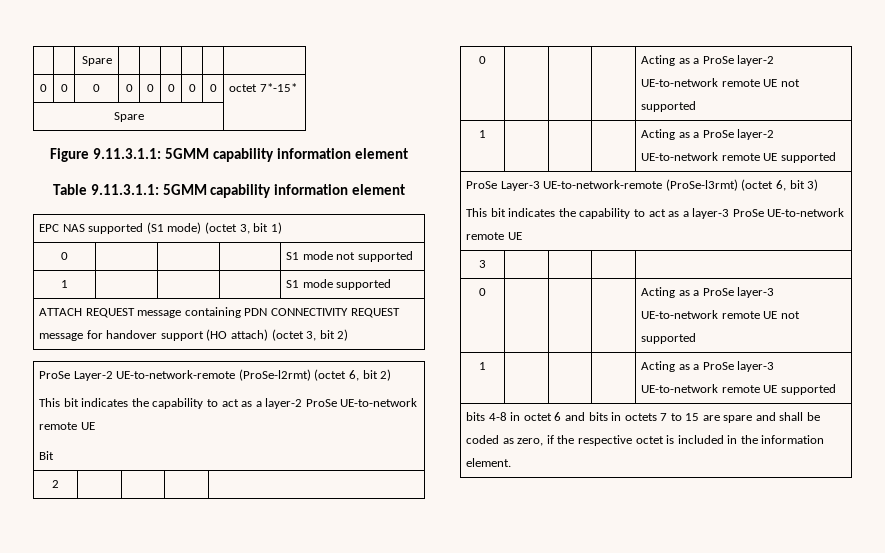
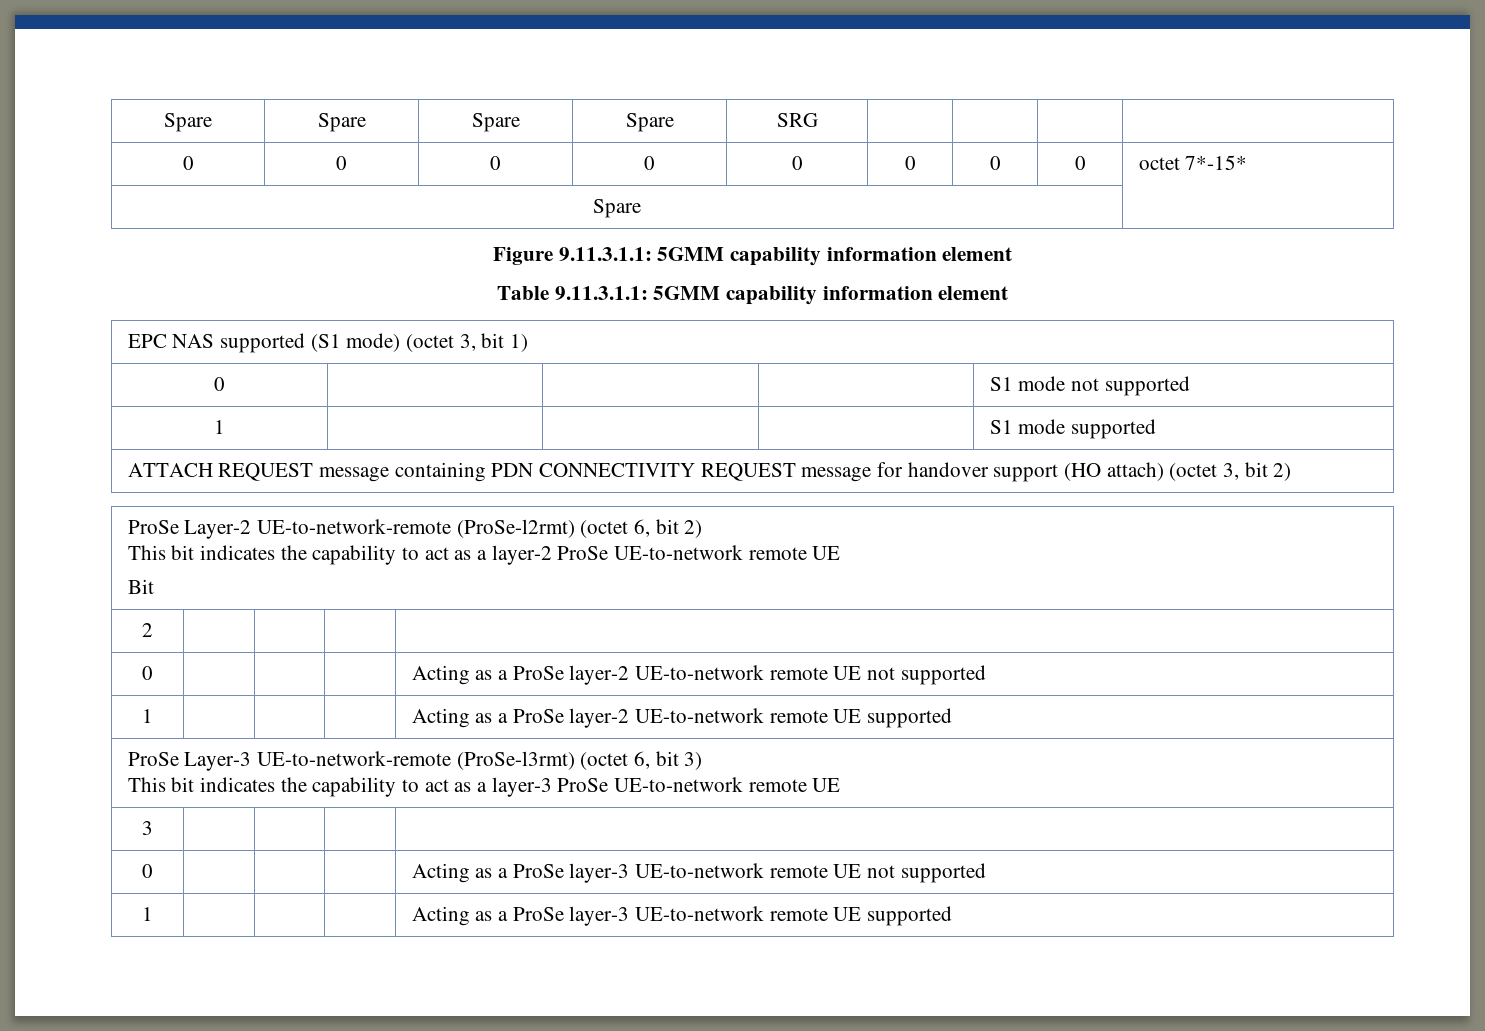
[81,56,112,66] | | Spare | | -> [164,113,212,132] [317,113,366,132] [471,113,520,132] [625,113,674,132] [776,113,818,127] Spare | Spare | Spare | Spare | SRG
[466,412,820,423] [466,435,825,446] [466,458,512,467] // bits 4-8 in octet 6 and bits in octets 7 to 15 are spare and shall be coded as zero, if the respective octet is included in the information element. -> (953, 916) none

